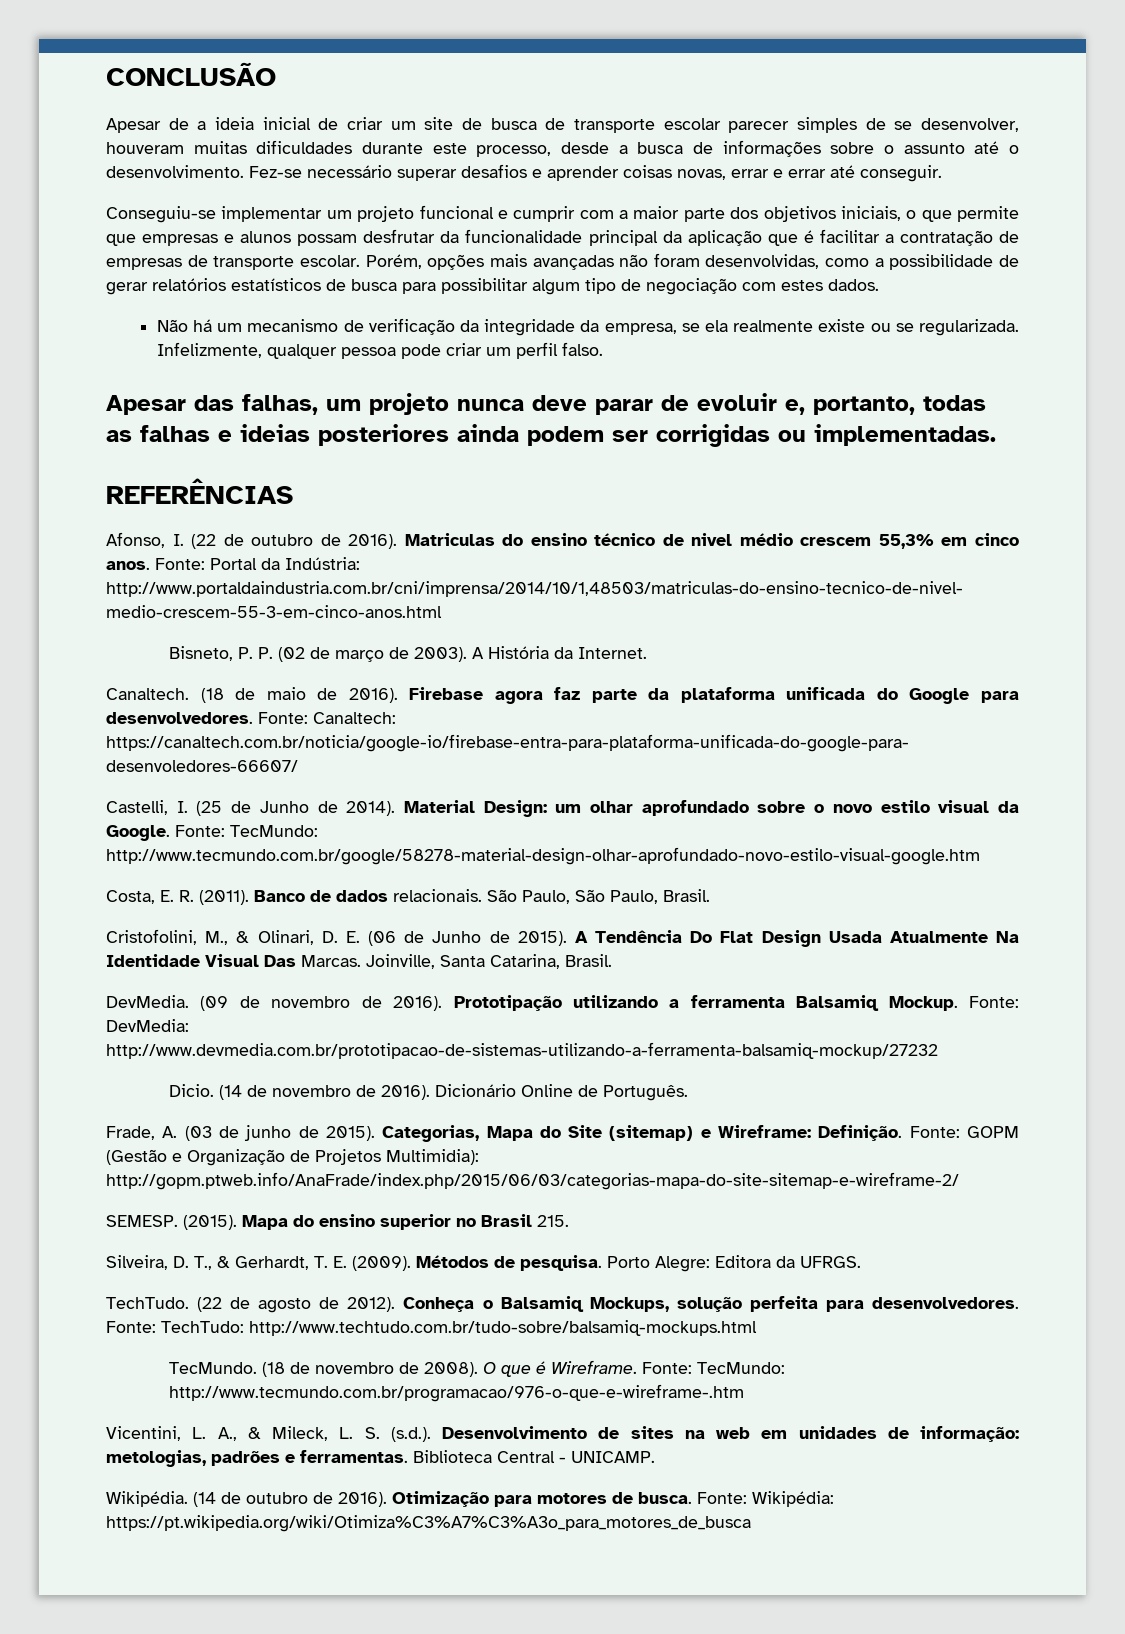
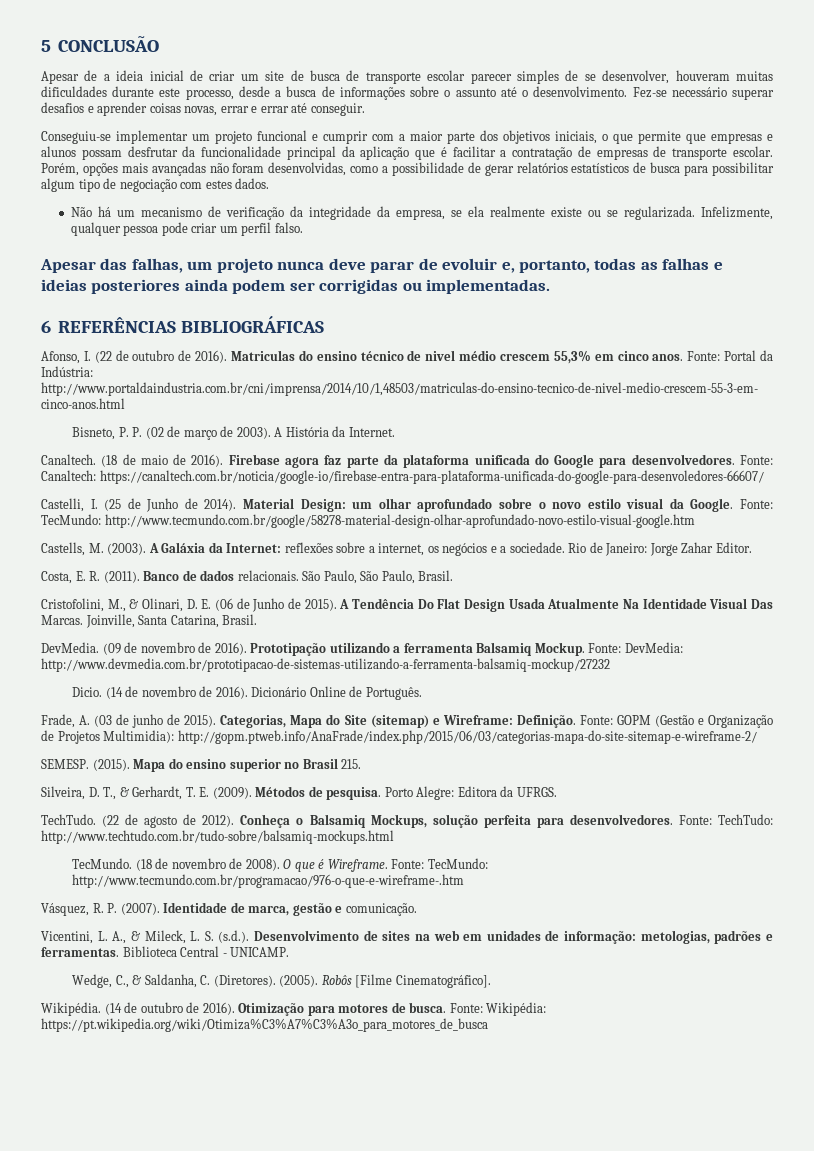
(106, 74) none -> [41,40,51,52] 5
(996, 435) none -> [41,320,51,333] 6
(293, 491) none -> [180,316,324,333] BIBLIOGRÁFICAS
(980, 856) none -> [41,542,752,556] // Castells, M. (2003). A Galáxia da Internet: reflexões sobre a internet, os negócios e a sociedade. Rio de Janeiro: Jorge Zahar Editor.
(745, 1393) none -> [41,902,417,916] // Vásquez, R. P. (2007). Identidade de marca, gestão e comunicação.
(655, 1457) none -> [71,974,491,988] // Wedge, C., & Saldanha, C. (Diretores). (2005). Robôs [Filme Cinematográfico].

